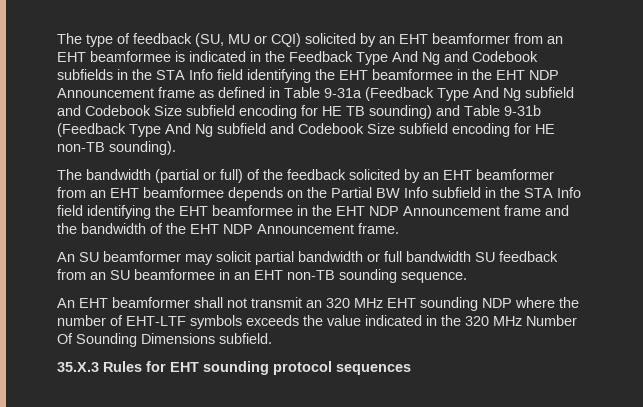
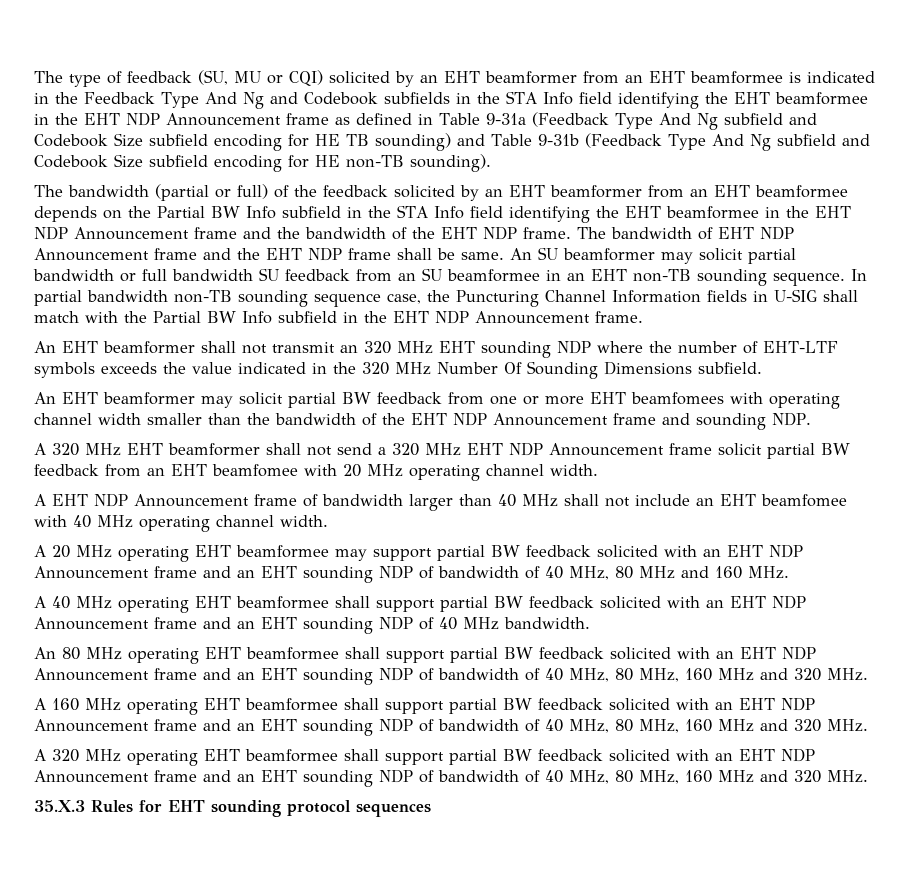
[257,223,399,234] Announcement frame. // -> [523,226,794,240] [34,247,504,261] frame. The bandwidth of EHT NDP Announcement frame and the EHT NDP frame shall be same.
(467, 277) none -> [851,269,867,281] [34,289,858,307] [34,310,643,324] In partial bandwidth non-TB sounding sequence case, the Puncturing Channel Information fields in U-SIG shall match with the Partial BW Info subfield in the EHT NDP Announcement frame.
(272, 338) none -> [34,392,840,409] [34,412,811,430] [34,442,850,459] [34,464,598,481] [34,493,847,511] [34,515,328,532] [34,544,803,562] [34,565,789,583] [34,595,806,613] [34,616,590,634] [34,646,816,664] [34,667,868,685] [34,697,815,715] [34,718,868,736] [34,748,815,766] [34,769,868,787] // An EHT beamformer may solicit partial BW feedback from one or more EHT beamfomees with operating channel width smaller than the bandwidth of the EHT NDP Announcement frame and sounding NDP. // A 320 MHz EHT beamformer shall not send a 320 MHz EHT NDP Announcement frame solicit partial BW feedback from an EHT beamfomee with 20 MHz operating channel width. // A EHT NDP Announcement frame of bandwidth larger than 40 MHz shall not include an EHT beamfomee with 40 MHz operating channel width. // A 20 MHz operating EHT beamformee may support partial BW feedback solicited with an EHT NDP Announcement frame and an EHT sounding NDP of bandwidth of 40 MHz, 80 MHz and 160 MHz. // A 40 MHz operating EHT beamformee shall support partial BW feedback solicited with an EHT NDP Announcement frame and an EHT sounding NDP of 40 MHz bandwidth. // An 80 MHz operating EHT beamformee shall support partial BW feedback solicited with an EHT NDP Announcement frame and an EHT sounding NDP of bandwidth of 40 MHz, 80 MHz, 160 MHz and 320 MHz. // A 160 MHz operating EHT beamformee shall support partial BW feedback solicited with an EHT NDP Announcement frame and an EHT sounding NDP of bandwidth of 40 MHz, 80 MHz, 160 MHz and 320 MHz. // A 320 MHz operating EHT beamformee shall support partial BW feedback solicited with an EHT NDP Announcement frame and an EHT sounding NDP of bandwidth of 40 MHz, 80 MHz, 160 MHz and 320 MHz.

